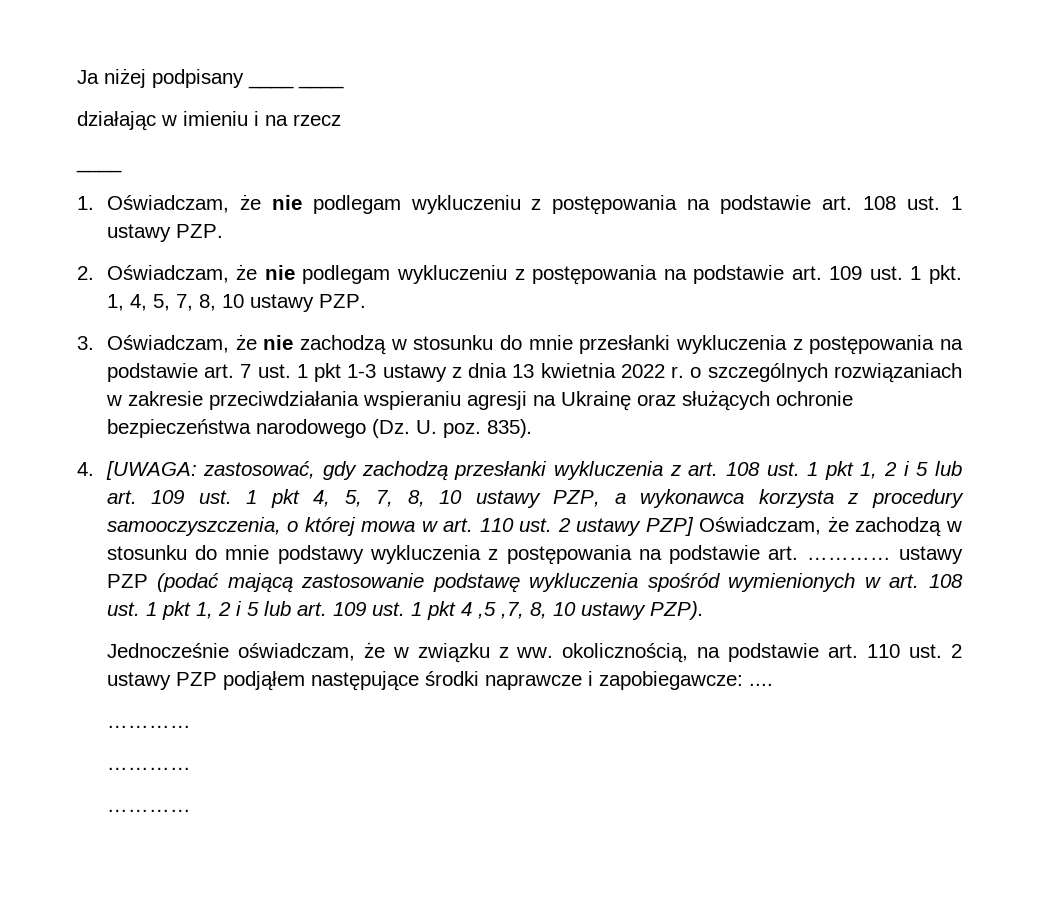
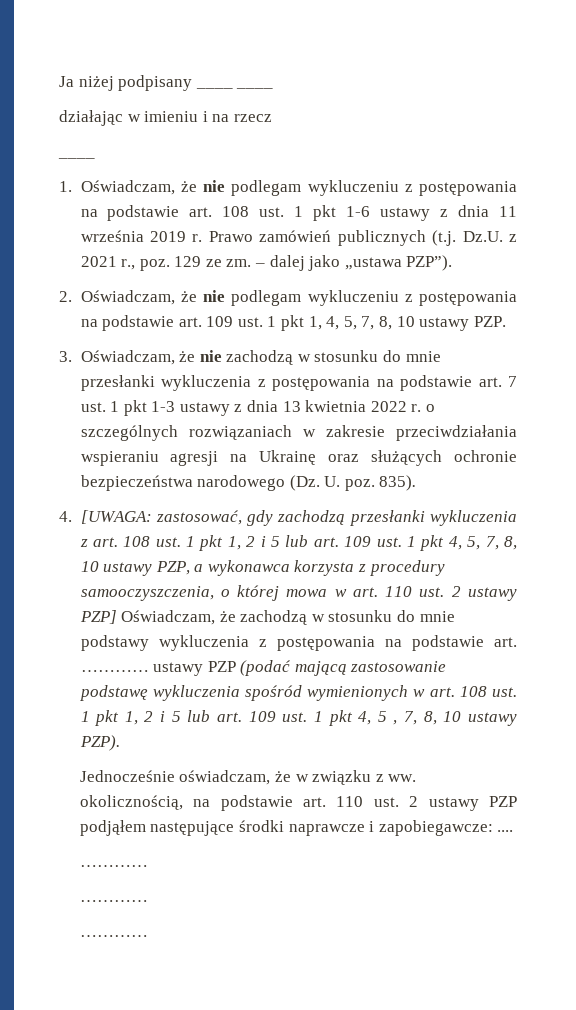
[106,224,223,242] ustawy PZP. -> [313,205,517,221] [80,230,517,246] [80,255,453,271] pkt 1-6 ustawy z dnia 11 września 2019 r. Prawo zamówień publicznych (t.j. Dz.U. z 2021 r., poz. 129 ze zm. – dalej jako „ustawa PZP”).
[929,265,963,284] pkt. -> [281,315,305,331] pkt
[460,602,524,619] 4 ,5 ,7, -> [358,711,418,725] 4, 5 , 7,

